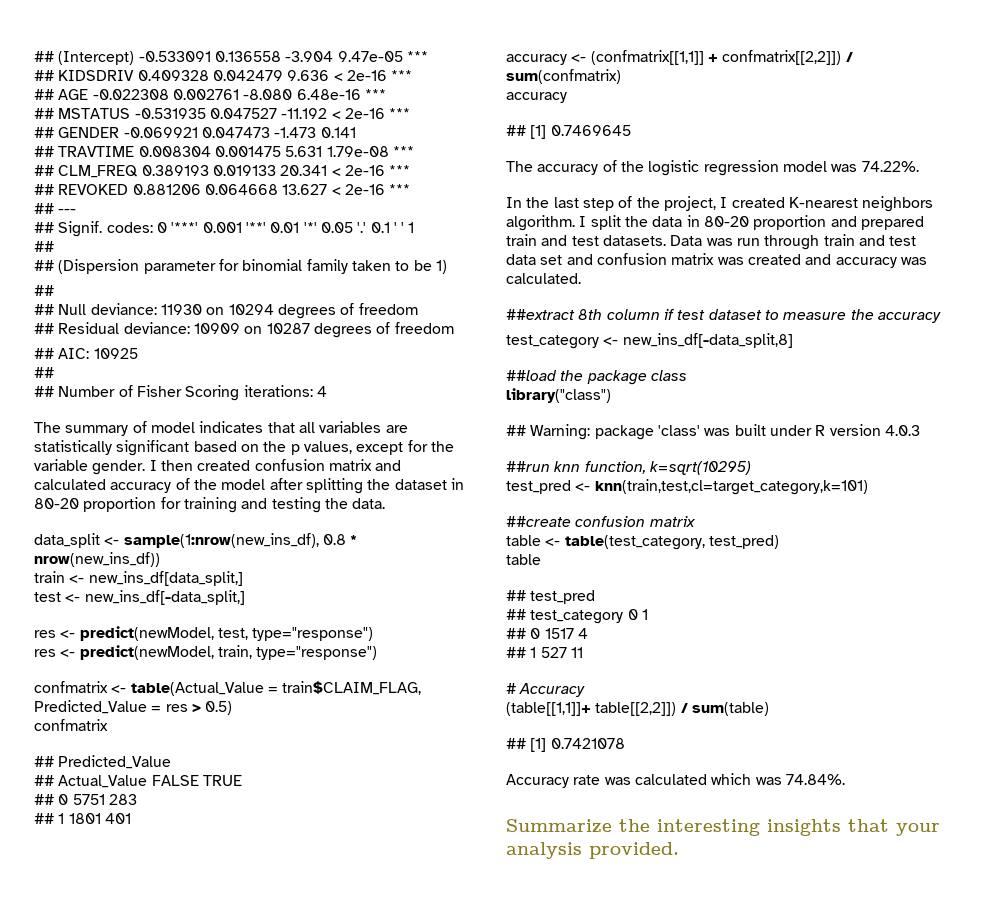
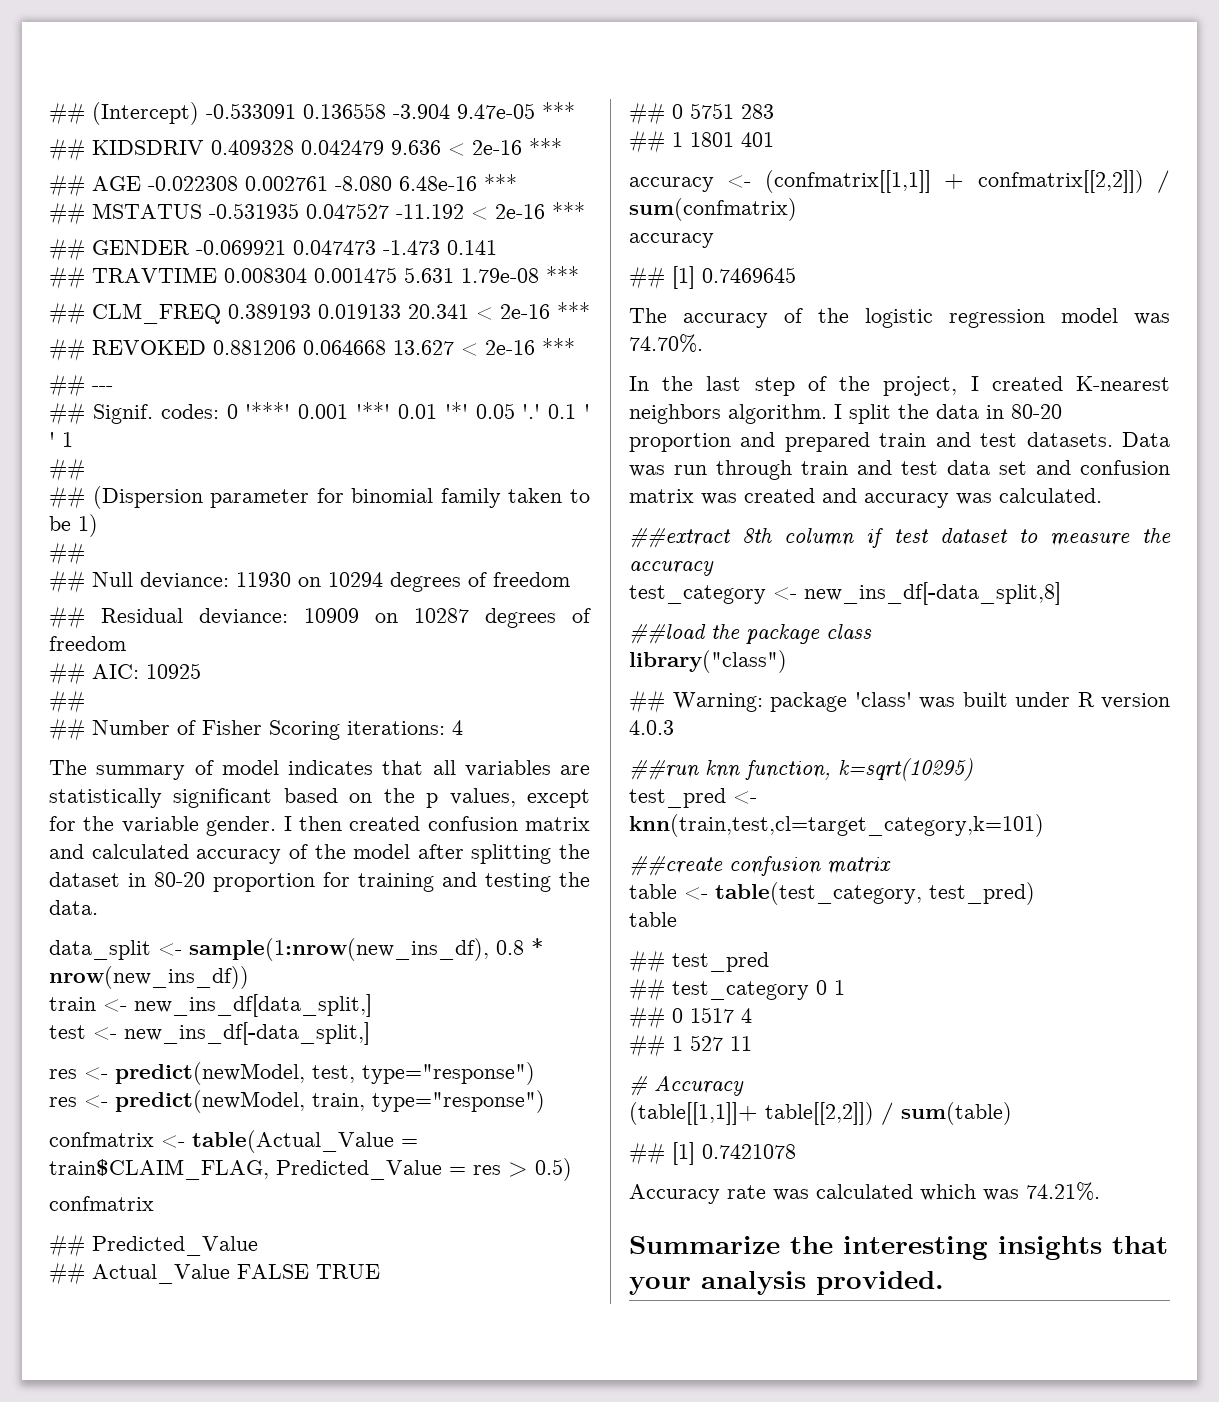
[861,161,919,172] 74.22%. -> [629,334,703,353] 74.70%.
[785,774,845,785] 74.84%. -> [1026,1182,1100,1201] 74.21%.

